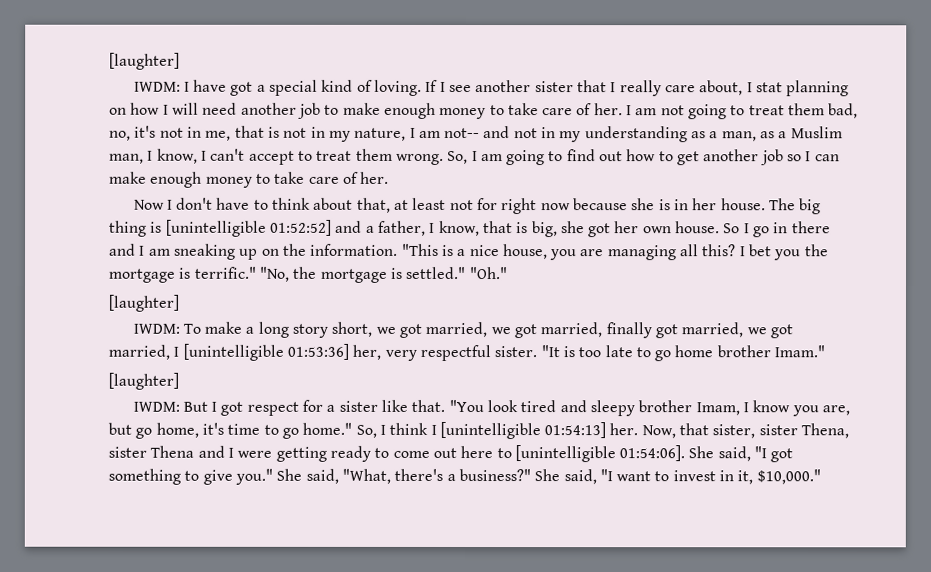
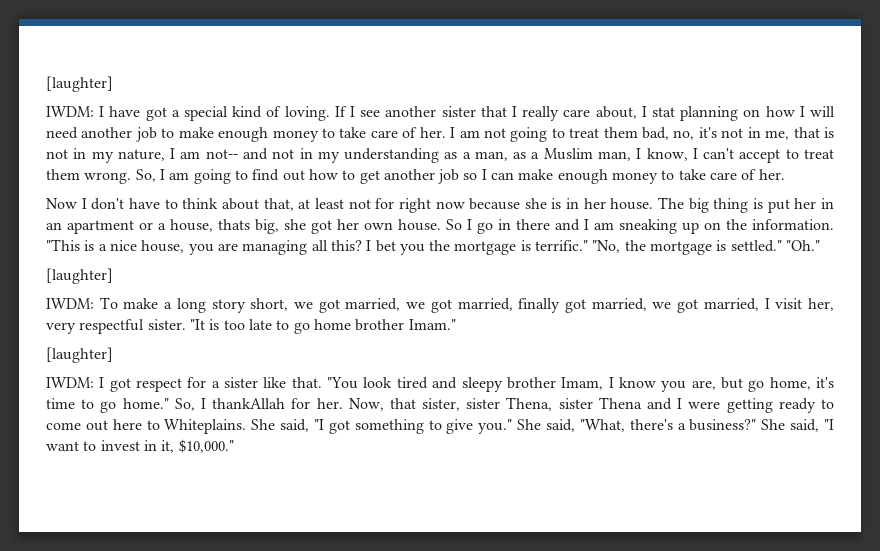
[165,219,529,237] [unintelligible 01:52:52] and a father, I know, that is -> [767,198,835,213] [46,219,250,234] put her in an apartment or a house, thats
[182,343,349,361] [unintelligible 01:53:36] -> [775,298,803,309] visit
[182,401,208,412] But -> (94, 382) none
[389,421,607,440] think I [unintelligible 01:54:13] -> [212,398,311,409] thankAllah for
[514,445,686,463] [unintelligible 01:54:06]. -> [164,419,247,434] Whiteplains.

